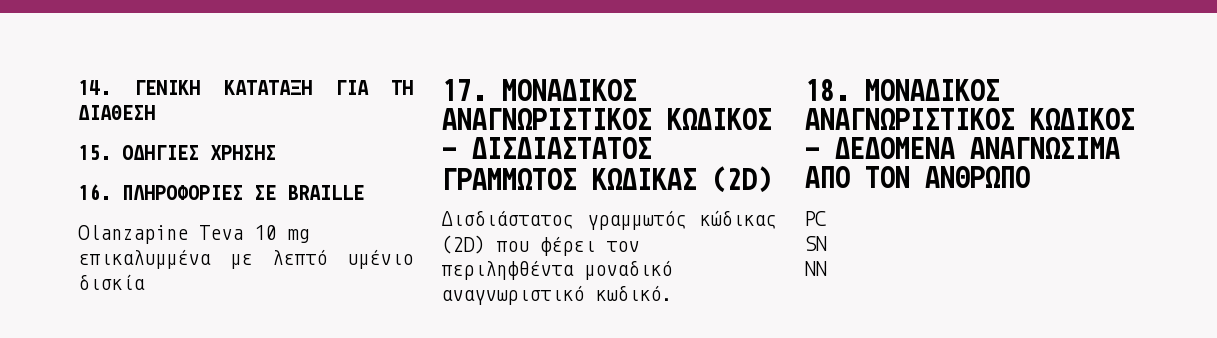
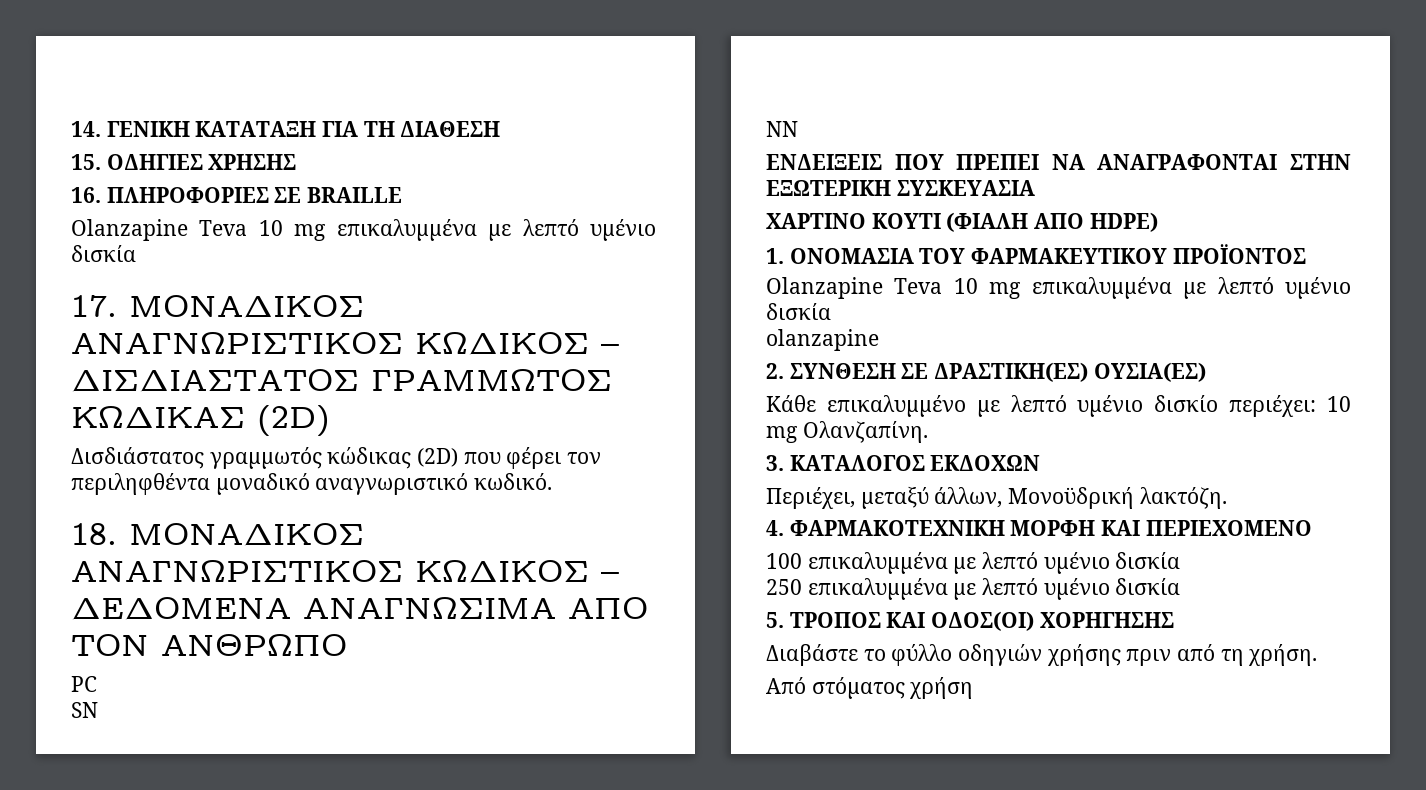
(827, 268) none -> [766,154,1351,170] [766,180,1035,196] [766,212,1158,232] [766,244,1306,264] [766,277,1351,299] [766,303,831,320] [766,329,879,351] [766,362,1206,382] [766,395,1351,417] [766,421,928,443] [766,455,1041,471] [766,486,1227,509] [766,520,1312,536] [766,552,1181,574] [766,578,1181,600] [766,611,1174,631] [766,644,1318,666] [766,677,974,699] // ΕΝΔΕΙΞΕΙΣ ΠΟΥ ΠΡΕΠΕΙ ΝΑ ΑΝΑΓΡΑΦΟΝΤΑΙ ΣΤΗΝ ΕΞΩΤΕΡΙΚΗ ΣΥΣΚΕΥΑΣΙΑ // ΧΑΡΤΙΝΟ ΚΟΥΤΙ (ΦΙΑΛΗ ΑΠΟ HDPE) // 1. ΟΝΟΜΑΣΙΑ ΤΟΥ ΦΑΡΜΑΚΕΥΤΙΚΟΥ ΠΡΟΪΟΝΤΟΣ // Olanzapine Teva 10 mg επικαλυμμένα με λεπτό υμένιο δισκία // olanzapine // 2. ΣΥΝΘΕΣΗ ΣΕ ΔΡΑΣΤΙΚΗ(ΕΣ) ΟΥΣΙΑ(ΕΣ) // Κάθε επικαλυμμένο με λεπτό υμένιο δισκίο περιέχει: 10 mg Ολανζαπίνη. // 3. ΚΑΤΑΛΟΓΟΣ ΕΚΔΟΧΩΝ // Περιέχει, μεταξύ άλλων, Μονοϋδρική λακτόζη. // 4. ΦΑΡΜΑΚΟΤΕΧΝΙΚΗ ΜΟΡΦΗ ΚΑΙ ΠΕΡΙΕΧΟΜΕΝΟ // 100 επικαλυμμένα με λεπτό υμένιο δισκία // 250 επικαλυμμένα με λεπτό υμένιο δισκία // 5. ΤΡΟΠΟΣ ΚΑΙ ΟΔΟΣ(ΟΙ) ΧΟΡΗΓΗΣΗΣ // Διαβάστε το φύλλο οδηγιών χρήσης πριν από τη χρήση. // Από στόματος χρήση

